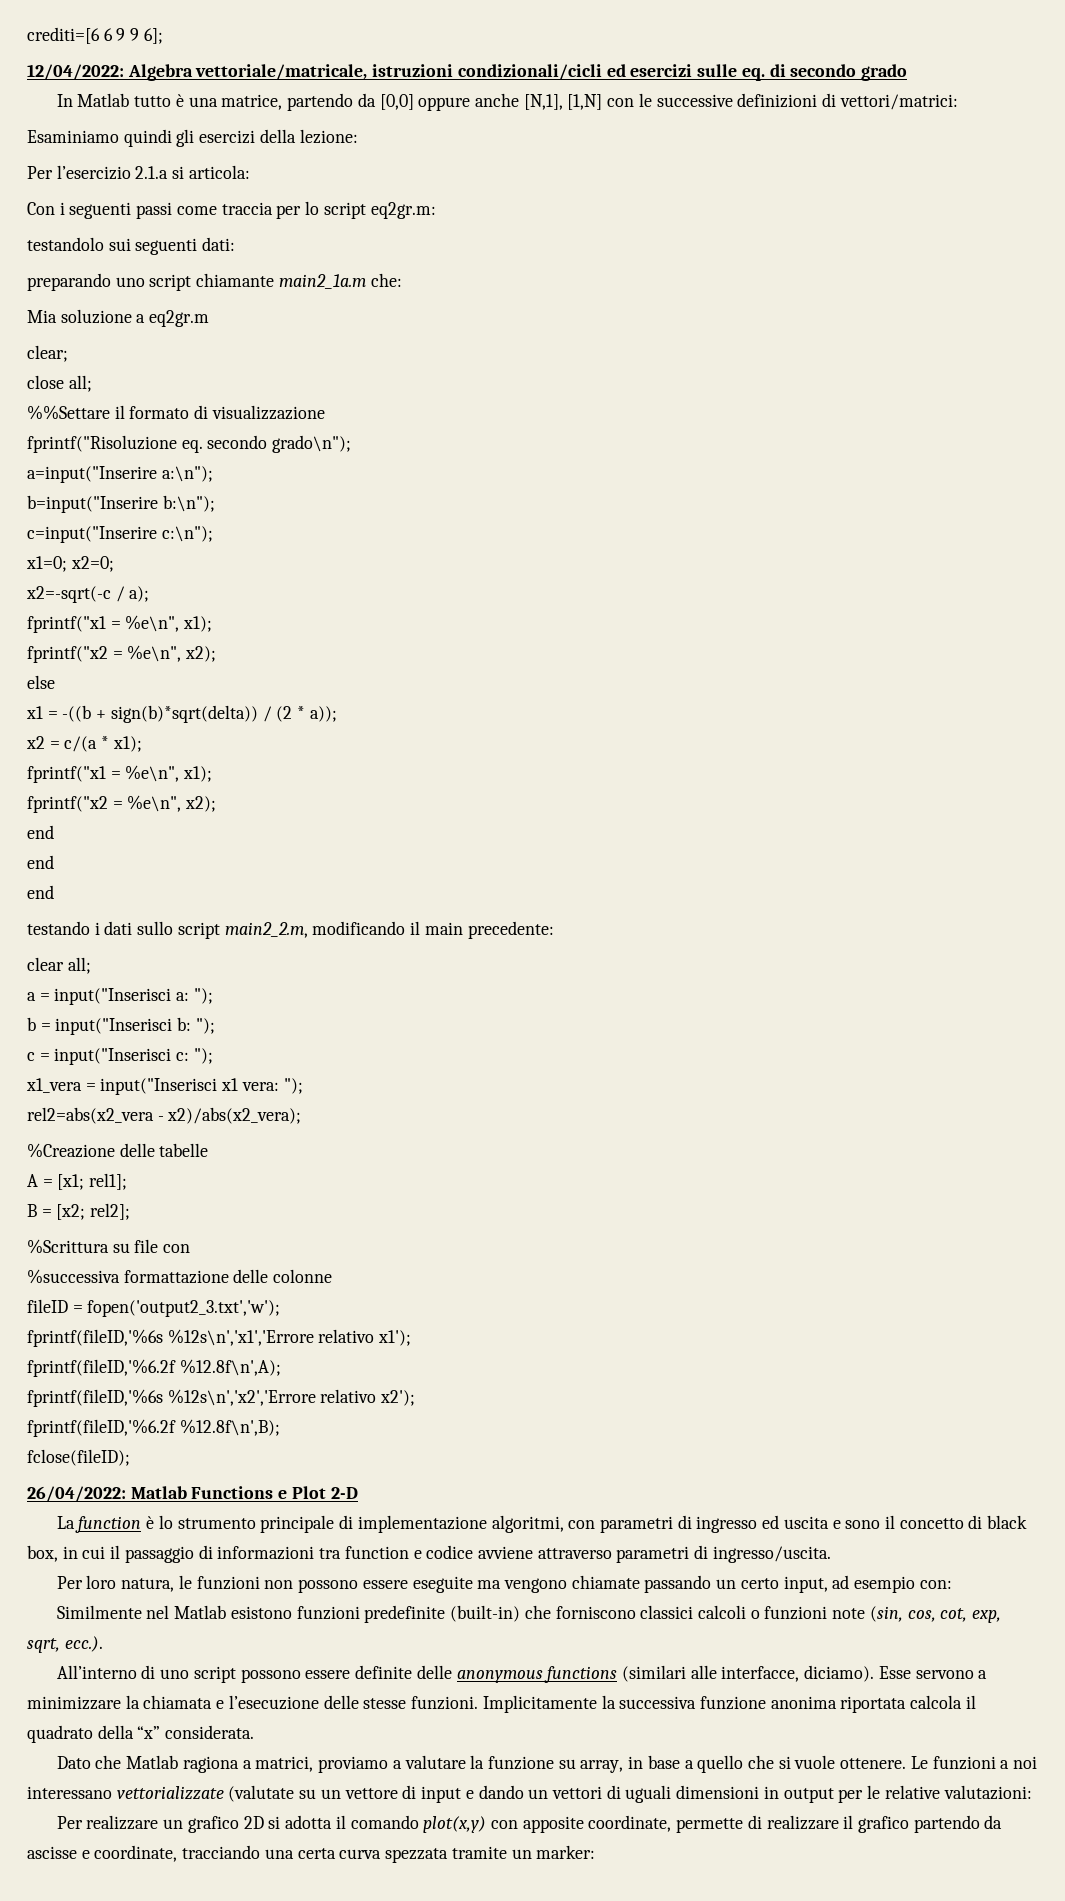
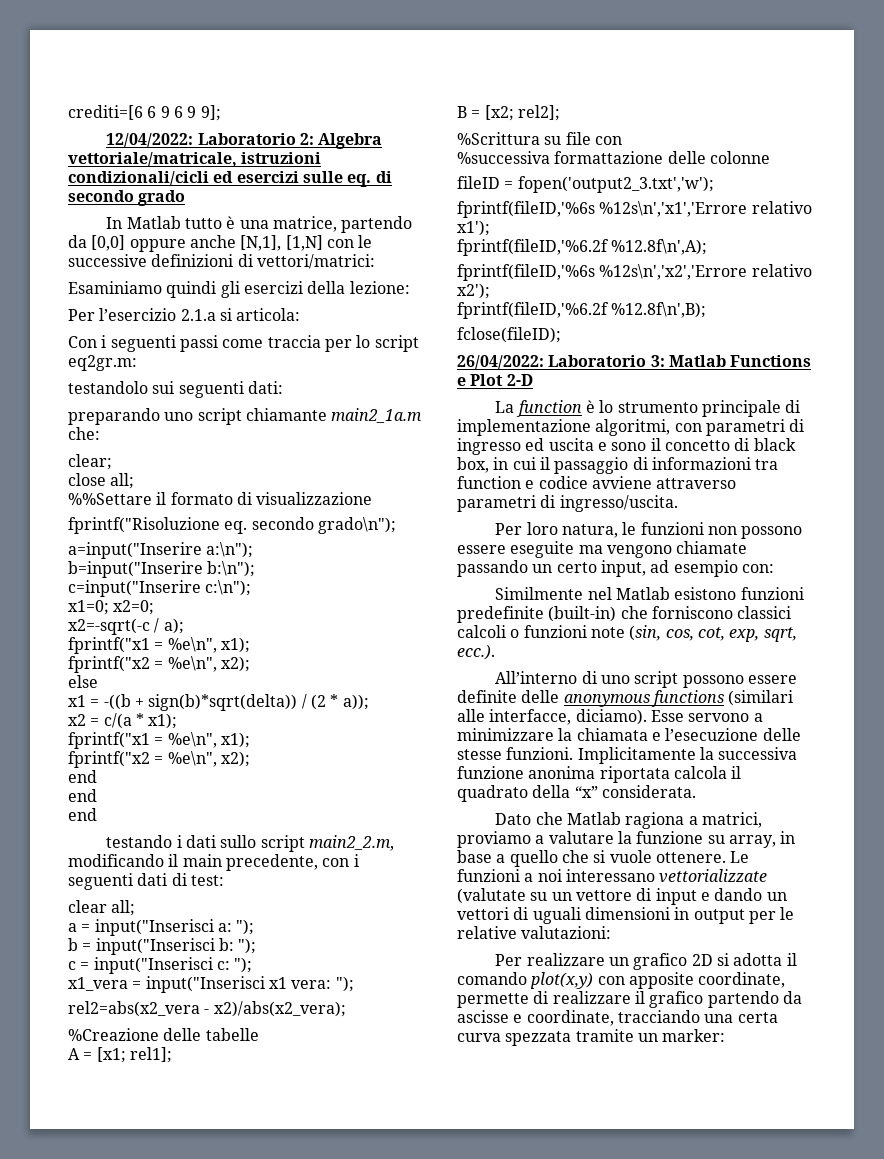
[130,28,163,44] 9 6]; -> [173,105,221,121] 6 9 9];
(124, 72) none -> [197,133,315,145] Laboratorio 2:
[27,309,210,327] // Mia soluzione a eq2gr.m -> (100, 433) none
[467,921,554,939] precedente: -> [225,854,359,871] [68,873,224,890] precedente, con i seguenti dati di test:
(126, 1494) none -> [548,355,665,367] Laboratorio 3:

